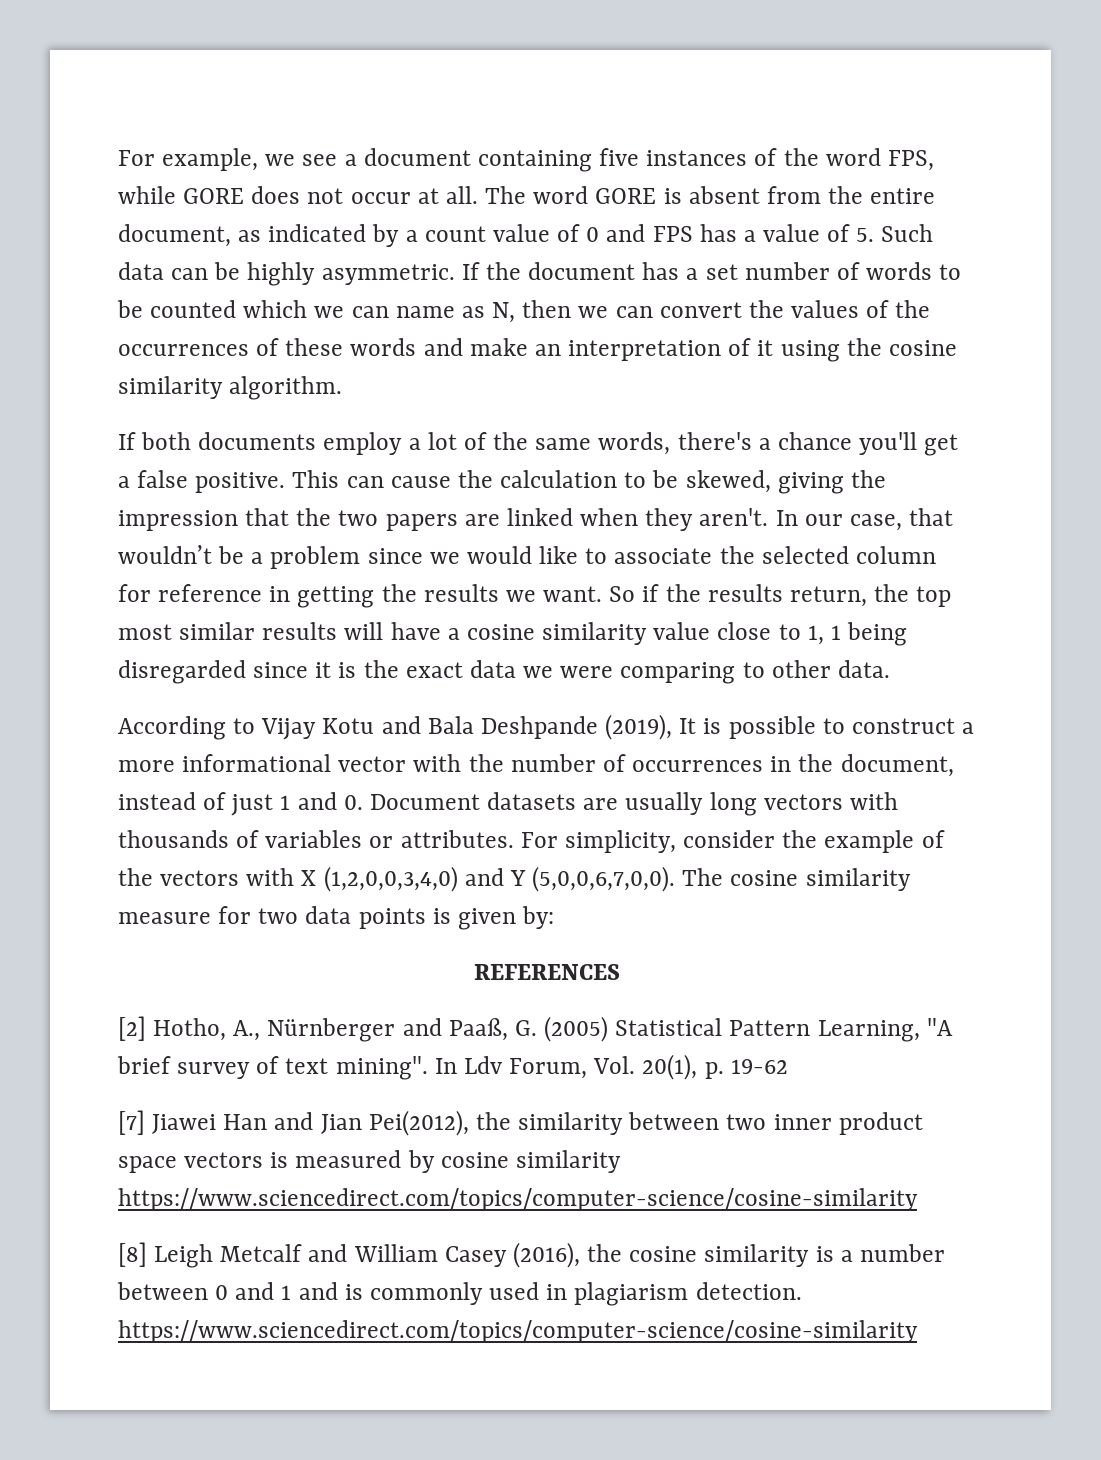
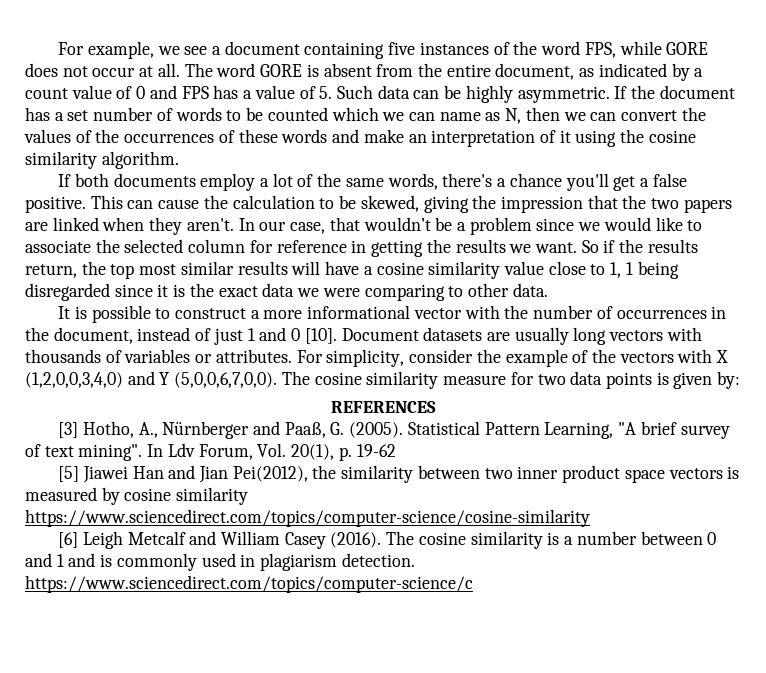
[118,714,673,740] According to Vijay Kotu and Bala Deshpande (2019), -> (548, 290) none
[343,795,363,810] 0. -> [291,328,337,344] 0 [10].
[118,1016,146,1041] [2] -> [58,422,79,438] [3]
[544,1016,609,1042] (2005) -> [349,422,404,438] (2005).
[118,1110,145,1135] [7] -> [58,466,80,482] [5]
[118,1242,147,1267] [8] -> [58,532,79,548] [6]
[512,1242,623,1268] (2016), the -> [330,531,415,548] (2016). The
[118,1320,918,1343] https://www.sciencedirect.com/topics/computer-science/cosine-similarity -> [25,575,473,593] https://www.sciencedirect.com/topics/computer-science/c

